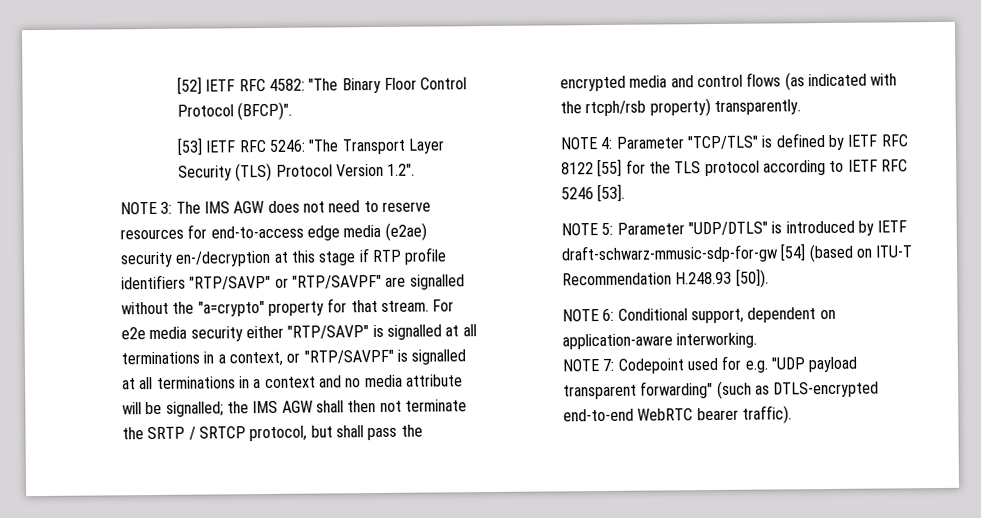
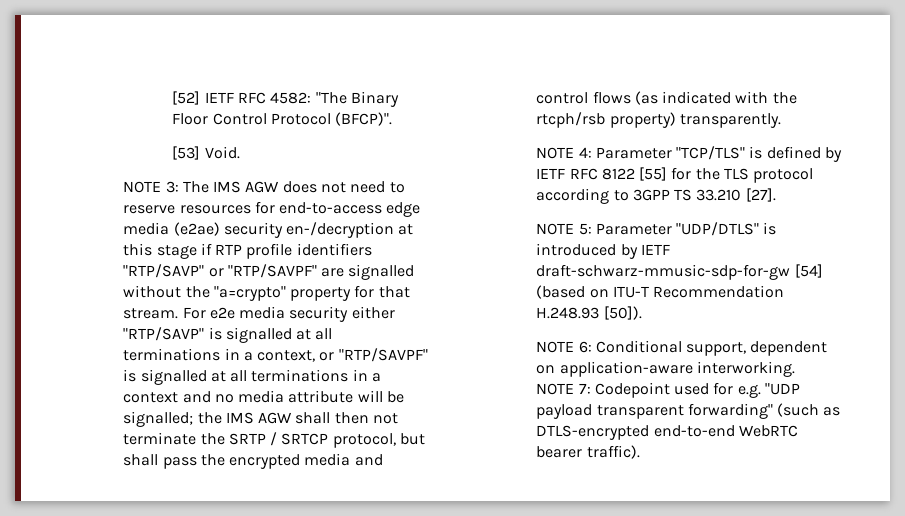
[205,138,446,155] [178,162,416,182] IETF RFC 5246: "The Transport Layer Security (TLS) Protocol Version 1.2". -> [204,146,240,159] Void.
[847,159,908,172] [561,183,626,203] IETF RFC 5246 [53]. -> [632,188,776,202] 3GPP TS 33.210 [27].

